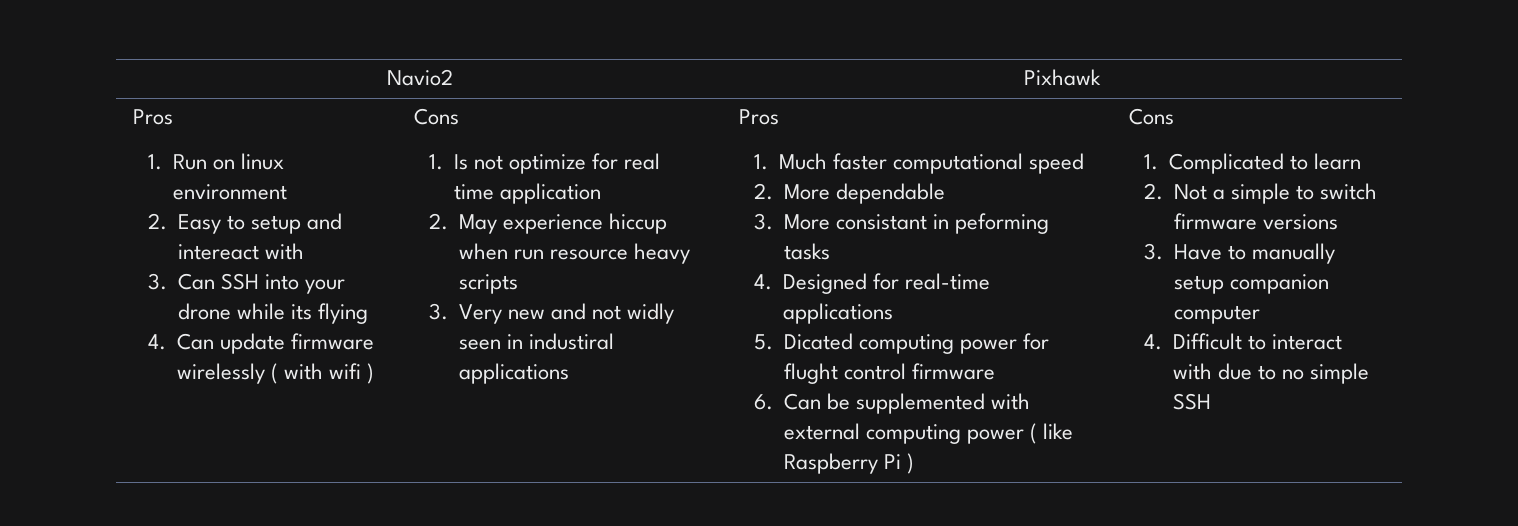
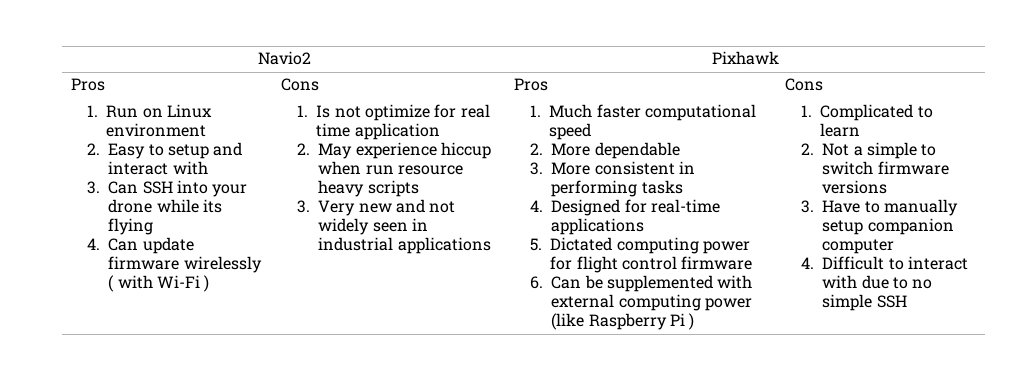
[241,153,285,170] linux -> [167,104,213,118] Linux
[178,244,260,260] intereact -> [108,161,169,175] interact
[329,363,362,379] wifi -> [157,275,201,288] Wi-Fi
[627,303,675,324] widly -> [318,218,370,235] widely
[529,333,615,350] industiral -> [318,237,394,251] industrial
[836,213,1050,234] consistant in peforming -> [594,161,696,175] [551,180,638,197] consistent in performing
[784,333,854,350] Dicated -> [550,237,613,251] Dictated
[784,363,839,384] flught -> [576,256,618,273] flight
[1030,423,1074,444] ( like -> [551,313,585,330] (like

